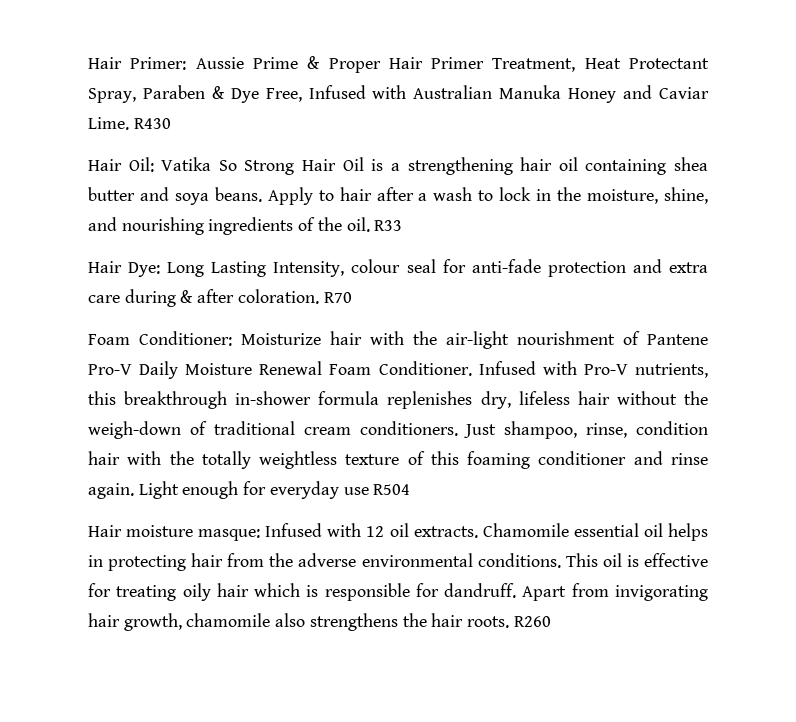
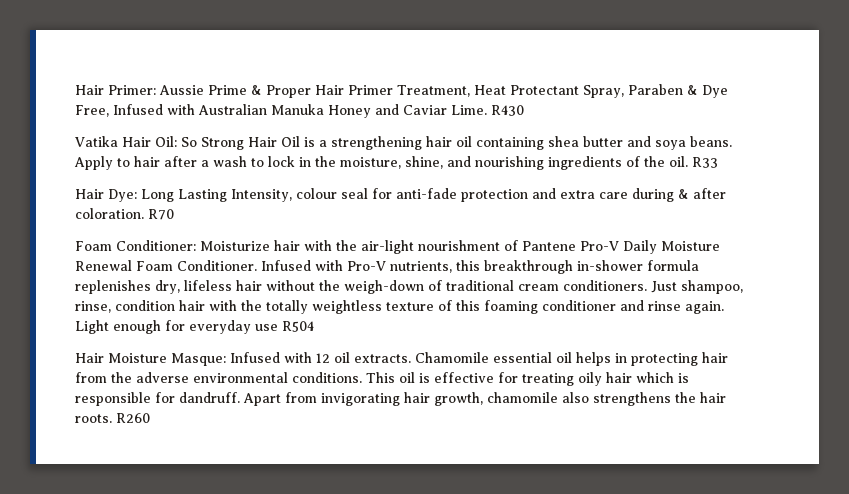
(171, 123) none -> [75,136,118,147] Vatika
[161,157,212,171] Vatika -> (177, 141) none
[126,525,261,541] moisture masque: -> [108,353,226,366] Moisture Masque:

